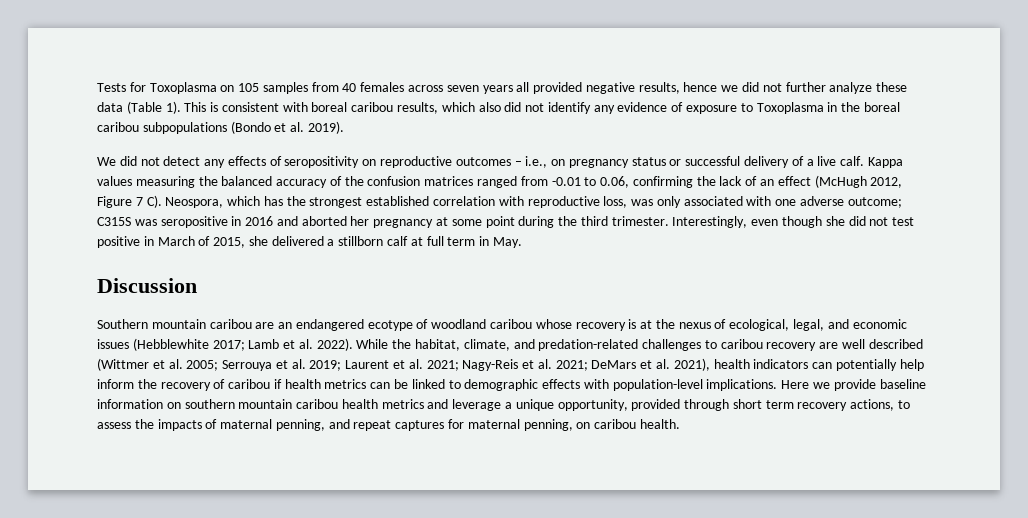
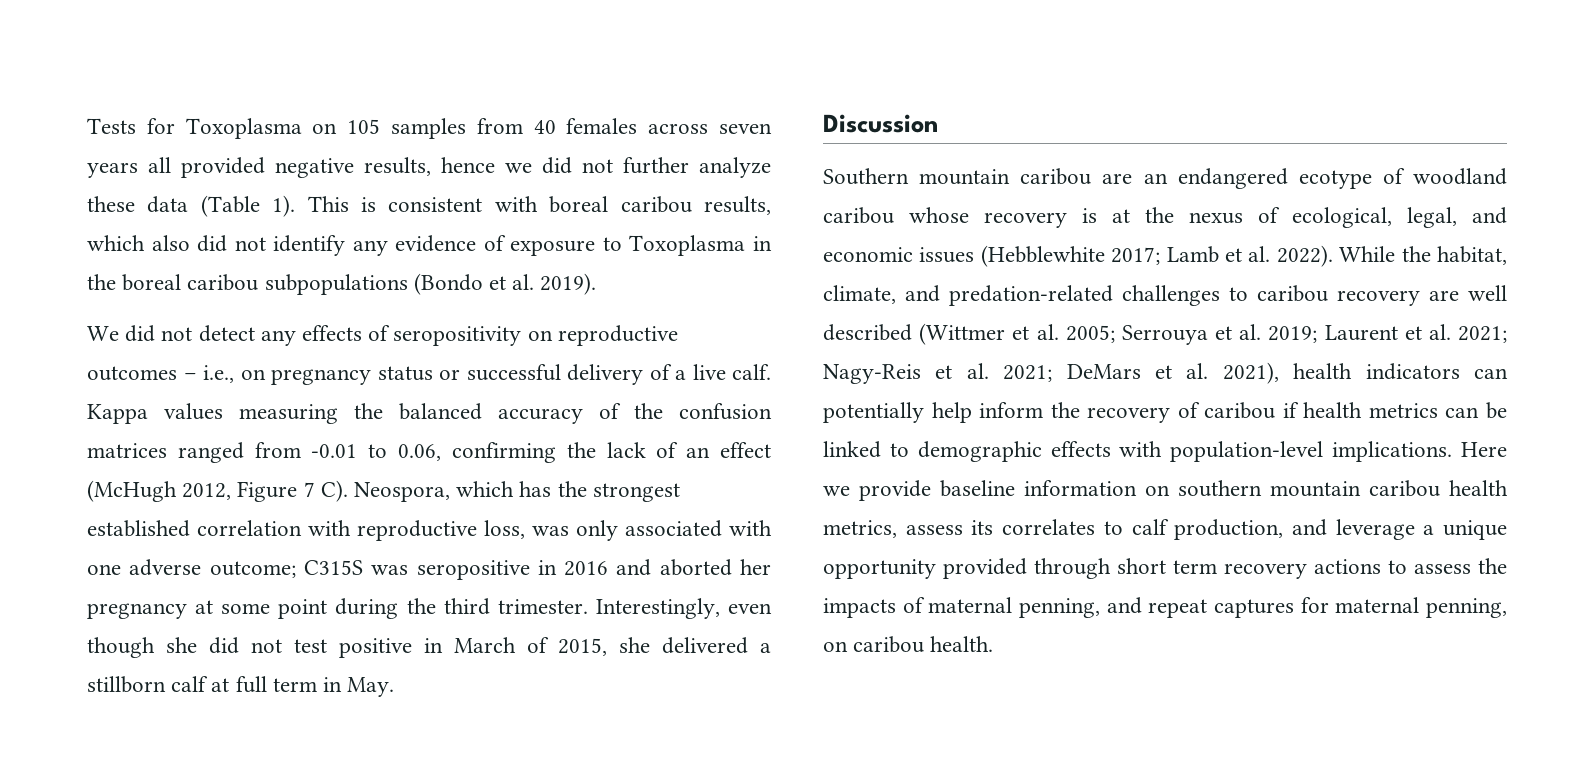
[381,399,424,409] metrics -> [823,519,1284,540] metrics, assess its correlates to calf production,
[557,399,628,411] opportunity, -> [823,559,936,579] opportunity
[850,399,895,411] actions, -> [1314,559,1381,574] actions

